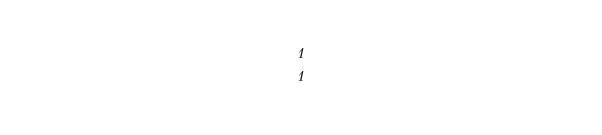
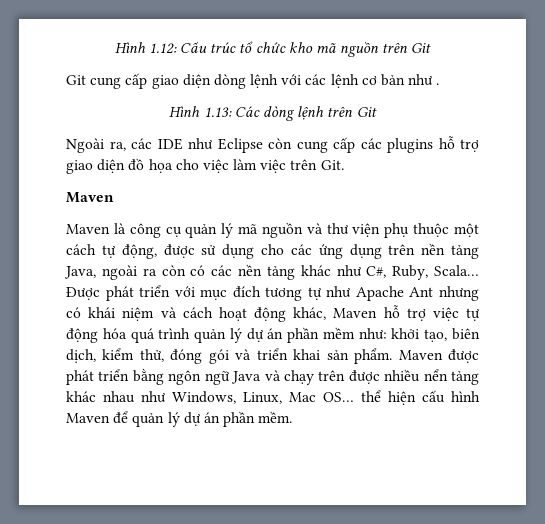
[297,48,305,58] [297,71,305,81] 1 // 1 -> [114,41,432,57] [66,73,440,89] [169,106,377,121] [66,136,479,153] [66,158,344,174] [66,192,114,203] [66,222,480,238] [66,243,479,259] [64,264,479,280] [66,285,479,301] [66,305,481,322] [66,327,480,343] [66,348,479,364] [66,368,479,385] [66,390,480,405] [66,411,293,427] Hình 1.12: Cấu trúc tổ chức kho mã nguồn trên Git // Git cung cấp giao diện dòng lệnh với các lệnh cơ bản như . // Hình 1.13: Các dòng lệnh trên Git // Ngoài ra, các IDE như Eclipse còn cung cấp các plugins hỗ trợ giao diện đồ họa cho việc làm việc trên Git. // Maven // Maven là công cụ quản lý mã nguồn và thư viện phụ thuộc một cách tự động, được sử dụng cho các ứng dụng trên nền tảng Java, ngoài ra còn có các nền tảng khác như C#, Ruby, Scala… Được phát triển với mục đích tương tự như Apache Ant nhưng có khái niệm và cách hoạt động khác, Maven hỗ trợ việc tự động hóa quá trình quản lý dự án phần mềm như: khởi tạo, biên dịch, kiểm thử, đóng gói và triển khai sản phẩm. Maven được phát triển bằng ngôn ngữ Java và chạy trên được nhiều nển tảng khác nhau như Windows, Linux, Mac OS… thể hiện cấu hình Maven để quản lý dự án phần mềm.

